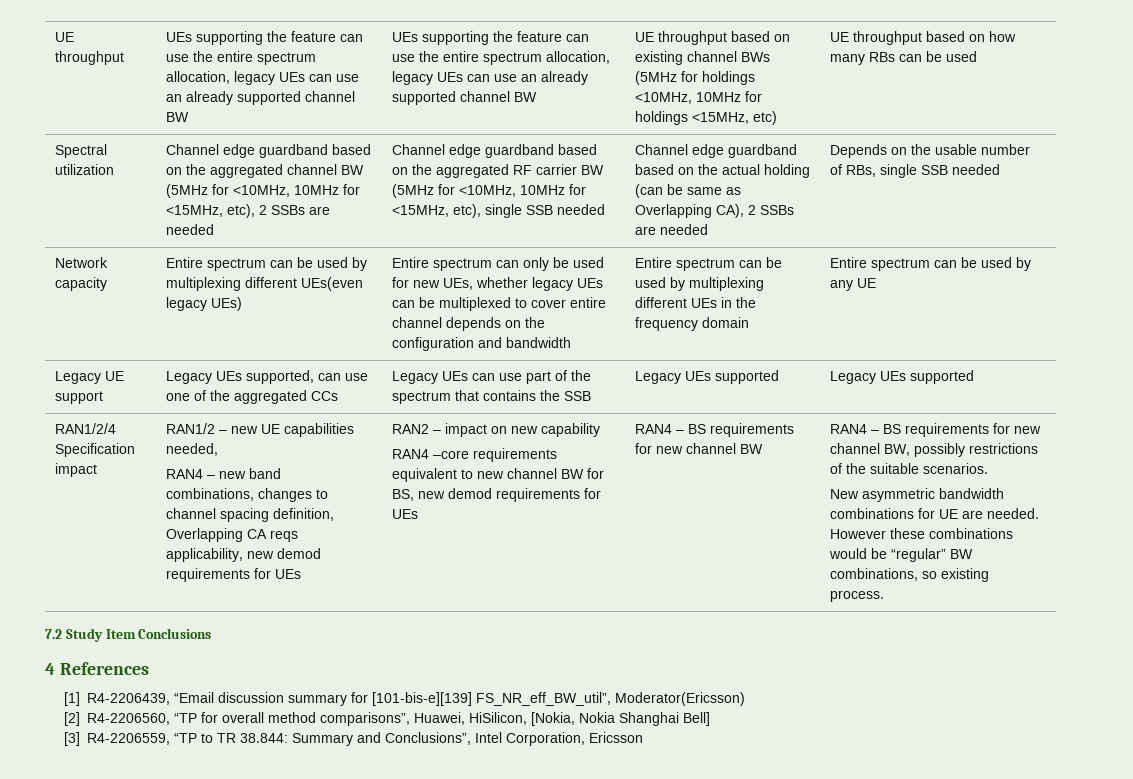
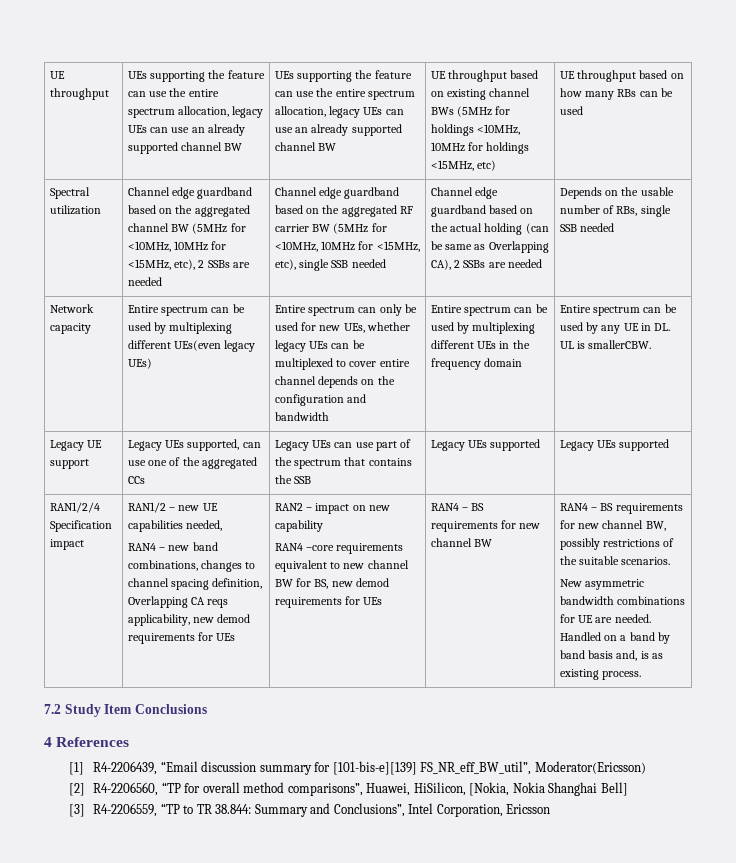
(877, 283) none -> [640,323,670,331] [560,340,652,349] in DL. UL is smallerCBW.
[830,528,1014,539] [829,548,974,562] [830,568,938,581] However these combinations would be “regular” BW combinations, so -> [560,632,670,644] [560,650,663,661] Handled on a band by band basis and, is as

